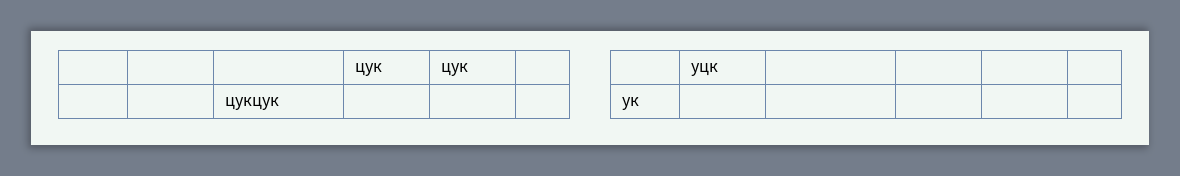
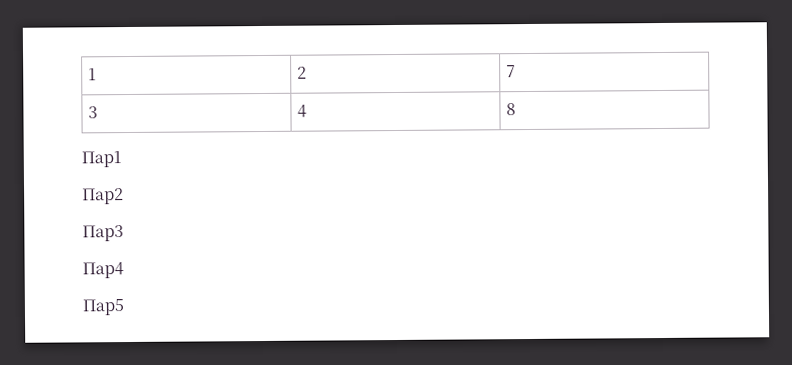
[355,63,383,76] [441,63,469,76] [225,97,280,110] [691,63,719,76] [622,97,640,110] | | | цук | цук | // | | цукцук | | | // | уцк | | | | // ук | | | | | -> [87,68,97,81] [296,66,307,79] [505,65,516,78] [87,106,98,119] [296,104,307,118] [505,103,516,116] [81,151,122,168] [82,188,124,205] [82,225,124,242] [82,262,124,279] [82,299,124,316] 1 | 2 | 7 // 3 | 4 | 8 // Пар1 // Пар2 // Пар3 // Пар4 // Пар5

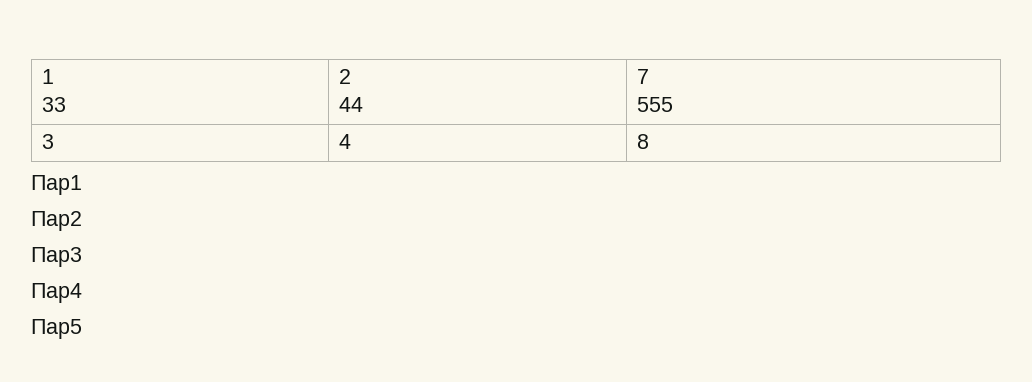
[87,68,97,81] 1 -> [41,69,54,84] [41,97,66,112] 1 // 33
(307, 72) none -> [338,97,363,112] // 44
(516, 71) none -> [636,97,673,112] // 555

